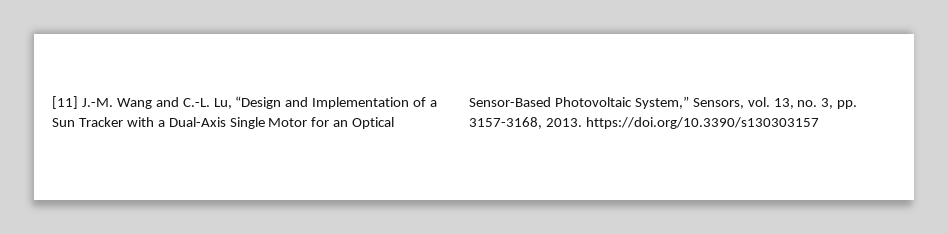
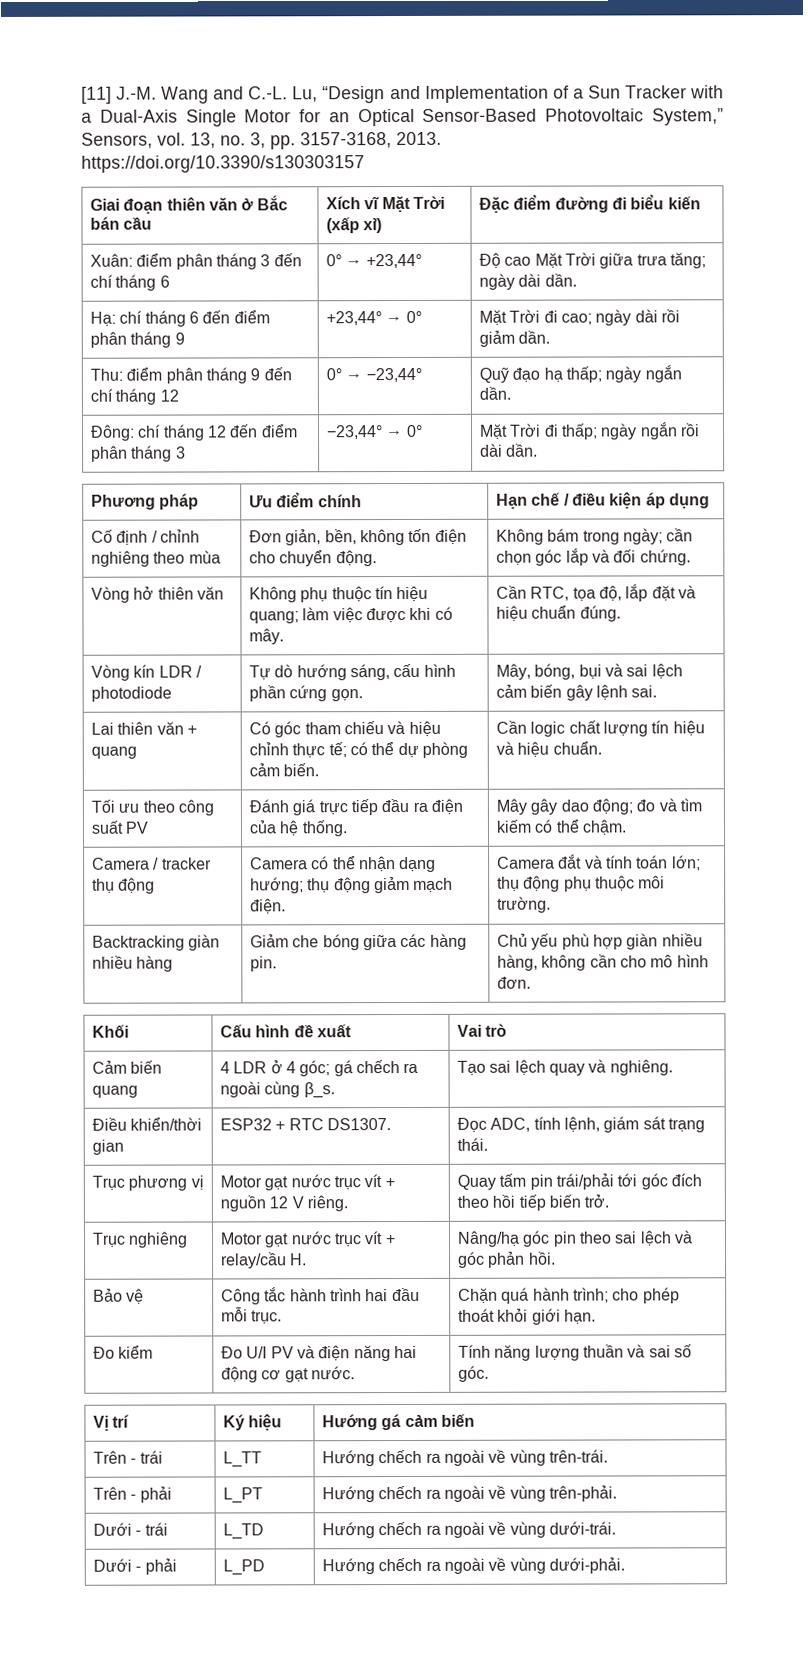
(819, 123) none -> [90,195,288,214] [90,216,153,230] [326,195,446,213] [326,217,383,234] [479,194,701,213] [90,253,302,270] [90,274,170,291] [326,253,422,269] [479,252,707,269] [479,273,577,290] [90,310,270,327] [90,331,185,348] [326,310,422,326] [479,309,681,326] [479,330,551,347] [90,367,292,384] [90,388,179,405] [326,367,422,383] [479,365,682,383] [479,386,512,400] [90,424,298,441] [91,445,186,462] [326,424,423,440] [479,422,701,440] [480,443,539,457] [91,493,200,510] [249,492,362,508] [496,492,711,509] [91,529,201,546] [91,550,221,567] [249,528,467,546] [249,550,377,567] [496,528,694,545] [496,548,691,566] [91,586,225,603] [249,585,429,603] [249,606,453,624] [249,628,285,645] [496,584,697,602] [496,605,621,622] [91,664,203,681] [91,686,173,702] [249,663,456,681] [249,685,363,702] [496,663,683,680] [496,684,658,701] [91,721,198,735] [91,746,138,759] [249,720,441,738] [249,741,469,759] [249,763,320,777] [496,720,705,737] [496,741,602,758] [91,799,215,816] [91,820,149,834] [249,798,464,816] [249,820,348,837] [496,798,703,815] [496,819,628,836] [92,857,212,870] [92,877,156,894] [250,856,437,873] [250,876,454,894] [250,898,287,915] [497,854,701,871] [497,875,666,892] [497,896,552,913] [92,934,221,951] [92,955,174,972] [250,933,467,951] [250,956,278,972] [497,933,703,950] [497,954,709,971] [497,976,532,989] [92,1024,130,1038] [220,1024,353,1038] [457,1023,508,1037] [92,1060,163,1074] [92,1085,139,1098] [220,1060,419,1077] [220,1081,335,1099] [457,1059,673,1076] [92,1117,203,1131] [92,1139,125,1155] [220,1118,392,1131] [457,1116,706,1133] [457,1137,489,1151] [92,1175,204,1191] [220,1174,395,1191] [220,1195,349,1212] [457,1173,703,1190] [457,1194,610,1211] [92,1231,189,1248] [220,1231,395,1248] [221,1252,308,1269] [457,1230,693,1247] [458,1251,556,1268] [93,1288,145,1305] [221,1287,420,1305] [221,1307,283,1325] [458,1287,680,1304] [458,1308,597,1325] [93,1345,154,1359] [221,1345,418,1362] [221,1366,356,1383] [458,1344,693,1361] [458,1365,490,1382] [93,1414,130,1431] [223,1414,283,1431] [322,1413,476,1431] [93,1450,163,1464] [223,1451,263,1468] [322,1449,609,1467] [93,1486,172,1503] [223,1487,264,1504] [322,1485,618,1503] [93,1522,168,1536] [223,1523,265,1540] [322,1521,617,1539] [93,1558,177,1575] [223,1559,266,1576] [322,1557,626,1575] // Giai đoạn thiên văn ở Bắc bán cầu | Xích vĩ Mặt Trời (xấp xỉ) | Đặc điểm đường đi biểu kiến // Xuân: điểm phân tháng 3 đến chí tháng 6 | 0° → +23,44° | Độ cao Mặt Trời giữa trưa tăng; ngày dài dần. // Hạ: chí tháng 6 đến điểm phân tháng 9 | +23,44° → 0° | Mặt Trời đi cao; ngày dài rồi giảm dần. // Thu: điểm phân tháng 9 đến chí tháng 12 | 0° → −23,44° | Quỹ đạo hạ thấp; ngày ngắn dần. // Đông: chí tháng 12 đến điểm phân tháng 3 | −23,44° → 0° | Mặt Trời đi thấp; ngày ngắn rồi dài dần. // Phương pháp | Ưu điểm chính | Hạn chế / điều kiện áp dụng // Cố định / chỉnh nghiêng theo mùa | Đơn giản, bền, không tốn điện cho chuyển động. | Không bám trong ngày; cần chọn góc lắp và đối chứng. // Vòng hở thiên văn | Không phụ thuộc tín hiệu quang; làm việc được khi có mây. | Cần RTC, tọa độ, lắp đặt và hiệu chuẩn đúng. // Vòng kín LDR / photodiode | Tự dò hướng sáng, cấu hình phần cứng gọn. | Mây, bóng, bụi và sai lệch cảm biến gây lệnh sai. // Lai thiên văn + quang | Có góc tham chiếu và hiệu chỉnh thực tế; có thể dự phòng cảm biến. | Cần logic chất lượng tín hiệu và hiệu chuẩn. // Tối ưu theo công suất PV | Đánh giá trực tiếp đầu ra điện của hệ thống. | Mây gây dao động; đo và tìm kiếm có thể chậm. // Camera / tracker thụ động | Camera có thể nhận dạng hướng; thụ động giảm mạch điện. | Camera đắt và tính toán lớn; thụ động phụ thuộc môi trường. // Backtracking giàn nhiều hàng | Giảm che bóng giữa các hàng pin. | Chủ yếu phù hợp giàn nhiều hàng, không cần cho mô hình đơn. // Khối | Cấu hình đề xuất | Vai trò // Cảm biến quang | 4 LDR ở 4 góc; gá chếch ra ngoài cùng β_s. | Tạo sai lệch quay và nghiêng. // Điều khiển/thời gian | ESP32 + RTC DS1307. | Đọc ADC, tính lệnh, giám sát trạng thái. // Trục phương vị | Motor gạt nước trục vít + nguồn 12 V riêng. | Quay tấm pin trái/phải tới góc đích theo hồi tiếp biến trở. // Trục nghiêng | Motor gạt nước trục vít + relay/cầu H. | Nâng/hạ góc pin theo sai lệch và góc phản hồi. // Bảo vệ | Công tắc hành trình hai đầu mỗi trục. | Chặn quá hành trình; cho phép thoát khỏi giới hạn. // Đo kiểm | Đo U/I PV và điện năng hai động cơ gạt nước. | Tính năng lượng thuần và sai số góc. // Vị trí | Ký hiệu | Hướng gá cảm biến // Trên - trái | L_TT | Hướng chếch ra ngoài về vùng trên-trái. // Trên - phải | L_PT | Hướng chếch ra ngoài về vùng trên-phải. // Dưới - trái | L_TD | Hướng chếch ra ngoài về vùng dưới-trái. // Dưới - phải | L_PD | Hướng chếch ra ngoài về vùng dưới-phải.

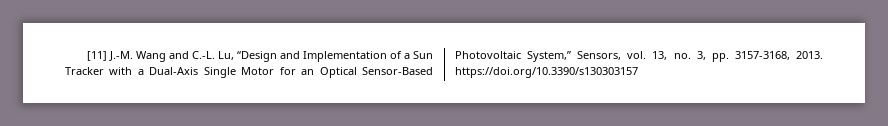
[90,195,288,214] [90,216,153,230] [326,195,446,213] [326,217,383,234] [479,194,701,213] [90,253,302,270] [90,274,170,291] [326,253,422,269] [479,252,707,269] [479,273,577,290] [90,310,270,327] [90,331,185,348] [326,310,422,326] [479,309,681,326] [479,330,551,347] [90,367,292,384] [90,388,179,405] [326,367,422,383] [479,365,682,383] [479,386,512,400] [90,424,298,441] [91,445,186,462] [326,424,423,440] [479,422,701,440] [480,443,539,457] [91,493,200,510] [249,492,362,508] [496,492,711,509] [91,529,201,546] [91,550,221,567] [249,528,467,546] [249,550,377,567] [496,528,694,545] [496,548,691,566] [91,586,225,603] [249,585,429,603] [249,606,453,624] [249,628,285,645] [496,584,697,602] [496,605,621,622] [91,664,203,681] [91,686,173,702] [249,663,456,681] [249,685,363,702] [496,663,683,680] [496,684,658,701] [91,721,198,735] [91,746,138,759] [249,720,441,738] [249,741,469,759] [249,763,320,777] [496,720,705,737] [496,741,602,758] [91,799,215,816] [91,820,149,834] [249,798,464,816] [249,820,348,837] [496,798,703,815] [496,819,628,836] [92,857,212,870] [92,877,156,894] [250,856,437,873] [250,876,454,894] [250,898,287,915] [497,854,701,871] [497,875,666,892] [497,896,552,913] [92,934,221,951] [92,955,174,972] [250,933,467,951] [250,956,278,972] [497,933,703,950] [497,954,709,971] [497,976,532,989] [92,1024,130,1038] [220,1024,353,1038] [457,1023,508,1037] [92,1060,163,1074] [92,1085,139,1098] [220,1060,419,1077] [220,1081,335,1099] [457,1059,673,1076] [92,1117,203,1131] [92,1139,125,1155] [220,1118,392,1131] [457,1116,706,1133] [457,1137,489,1151] [92,1175,204,1191] [220,1174,395,1191] [220,1195,349,1212] [457,1173,703,1190] [457,1194,610,1211] [92,1231,189,1248] [220,1231,395,1248] [221,1252,308,1269] [457,1230,693,1247] [458,1251,556,1268] [93,1288,145,1305] [221,1287,420,1305] [221,1307,283,1325] [458,1287,680,1304] [458,1308,597,1325] [93,1345,154,1359] [221,1345,418,1362] [221,1366,356,1383] [458,1344,693,1361] [458,1365,490,1382] [93,1414,130,1431] [223,1414,283,1431] [322,1413,476,1431] [93,1450,163,1464] [223,1451,263,1468] [322,1449,609,1467] [93,1486,172,1503] [223,1487,264,1504] [322,1485,618,1503] [93,1522,168,1536] [223,1523,265,1540] [322,1521,617,1539] [93,1558,177,1575] [223,1559,266,1576] [322,1557,626,1575] // Giai đoạn thiên văn ở Bắc bán cầu | Xích vĩ Mặt Trời (xấp xỉ) | Đặc điểm đường đi biểu kiến // Xuân: điểm phân tháng 3 đến chí tháng 6 | 0° → +23,44° | Độ cao Mặt Trời giữa trưa tăng; ngày dài dần. // Hạ: chí tháng 6 đến điểm phân tháng 9 | +23,44° → 0° | Mặt Trời đi cao; ngày dài rồi giảm dần. // Thu: điểm phân tháng 9 đến chí tháng 12 | 0° → −23,44° | Quỹ đạo hạ thấp; ngày ngắn dần. // Đông: chí tháng 12 đến điểm phân tháng 3 | −23,44° → 0° | Mặt Trời đi thấp; ngày ngắn rồi dài dần. // Phương pháp | Ưu điểm chính | Hạn chế / điều kiện áp dụng // Cố định / chỉnh nghiêng theo mùa | Đơn giản, bền, không tốn điện cho chuyển động. | Không bám trong ngày; cần chọn góc lắp và đối chứng. // Vòng hở thiên văn | Không phụ thuộc tín hiệu quang; làm việc được khi có mây. | Cần RTC, tọa độ, lắp đặt và hiệu chuẩn đúng. // Vòng kín LDR / photodiode | Tự dò hướng sáng, cấu hình phần cứng gọn. | Mây, bóng, bụi và sai lệch cảm biến gây lệnh sai. // Lai thiên văn + quang | Có góc tham chiếu và hiệu chỉnh thực tế; có thể dự phòng cảm biến. | Cần logic chất lượng tín hiệu và hiệu chuẩn. // Tối ưu theo công suất PV | Đánh giá trực tiếp đầu ra điện của hệ thống. | Mây gây dao động; đo và tìm kiếm có thể chậm. // Camera / tracker thụ động | Camera có thể nhận dạng hướng; thụ động giảm mạch điện. | Camera đắt và tính toán lớn; thụ động phụ thuộc môi trường. // Backtracking giàn nhiều hàng | Giảm che bóng giữa các hàng pin. | Chủ yếu phù hợp giàn nhiều hàng, không cần cho mô hình đơn. // Khối | Cấu hình đề xuất | Vai trò // Cảm biến quang | 4 LDR ở 4 góc; gá chếch ra ngoài cùng β_s. | Tạo sai lệch quay và nghiêng. // Điều khiển/thời gian | ESP32 + RTC DS1307. | Đọc ADC, tính lệnh, giám sát trạng thái. // Trục phương vị | Motor gạt nước trục vít + nguồn 12 V riêng. | Quay tấm pin trái/phải tới góc đích theo hồi tiếp biến trở. // Trục nghiêng | Motor gạt nước trục vít + relay/cầu H. | Nâng/hạ góc pin theo sai lệch và góc phản hồi. // Bảo vệ | Công tắc hành trình hai đầu mỗi trục. | Chặn quá hành trình; cho phép thoát khỏi giới hạn. // Đo kiểm | Đo U/I PV và điện năng hai động cơ gạt nước. | Tính năng lượng thuần và sai số góc. // Vị trí | Ký hiệu | Hướng gá cảm biến // Trên - trái | L_TT | Hướng chếch ra ngoài về vùng trên-trái. // Trên - phải | L_PT | Hướng chếch ra ngoài về vùng trên-phải. // Dưới - trái | L_TD | Hướng chếch ra ngoài về vùng dưới-trái. // Dưới - phải | L_PD | Hướng chếch ra ngoài về vùng dưới-phải. -> (638, 72) none

